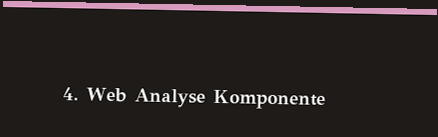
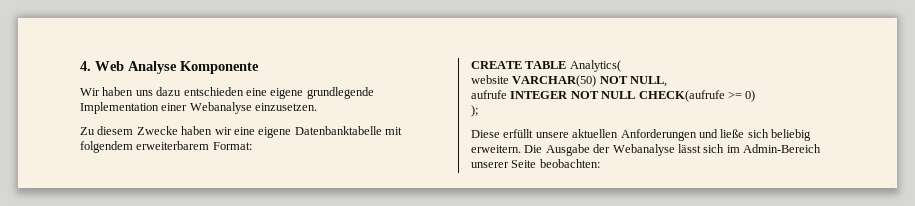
(326, 99) none -> [80,87,374,99] [80,102,318,114] [80,126,402,138] [80,141,252,153] [471,60,621,72] [471,75,668,87] [471,90,756,102] [471,105,478,117] [471,129,811,141] [471,144,821,156] [471,159,600,168] // Wir haben uns dazu entschieden eine eigene grundlegende Implementation einer Webanalyse einzusetzen. // Zu diesem Zwecke haben wir eine eigene Datenbanktabelle mit folgendem erweiterbarem Format: // CREATE TABLE Analytics( // website VARCHAR(50) NOT NULL, // aufrufe INTEGER NOT NULL CHECK(aufrufe >= 0) // ); // Diese erfüllt unsere aktuellen Anforderungen und ließe sich beliebig erweitern. Die Ausgabe der Webanalyse lässt sich im Admin-Bereich unserer Seite beobachten:

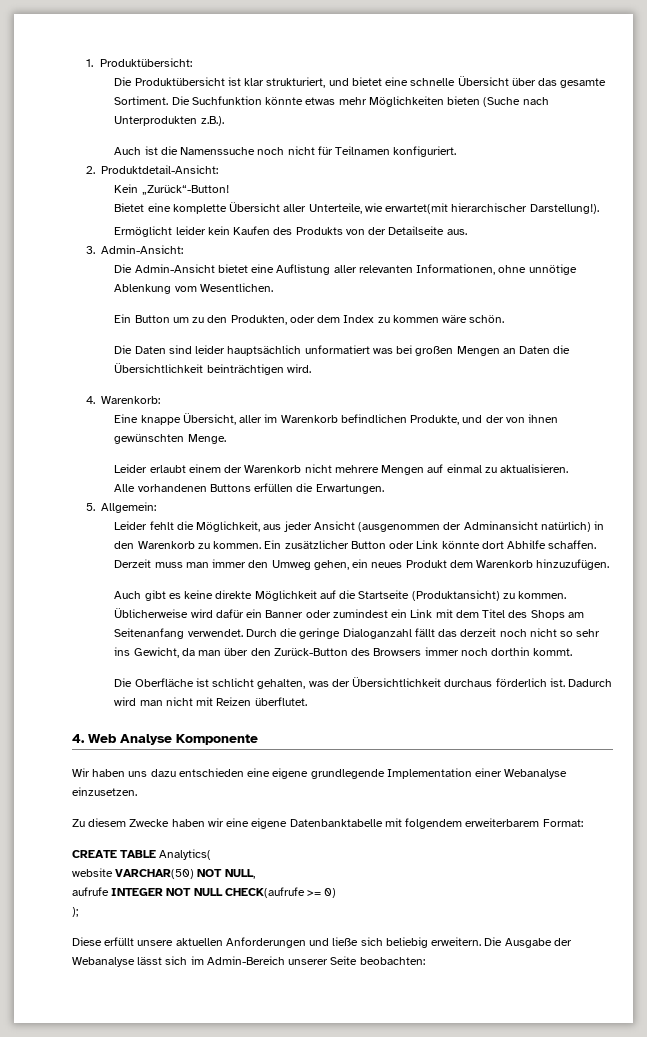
(80, 66) none -> [86,58,193,67] [114,76,607,88] [114,96,549,107] [114,116,224,126] [114,146,457,157] [86,165,219,174] [114,184,229,195] [114,202,599,214] [114,226,467,237] [86,245,184,254] [114,264,577,275] [114,283,273,294] [114,314,505,325] [114,345,571,356] [114,363,311,375] [86,396,161,404] [114,413,559,425] [114,434,226,444] [114,464,569,475] [114,483,384,494] [86,502,157,513] [114,521,605,532] [114,540,597,549] [114,559,610,570] [114,590,567,601] [114,608,584,620] [114,628,601,639] [114,647,573,658] [114,677,613,689] [114,697,307,706] 1. Produktübersicht: // Die Produktübersicht ist klar strukturiert, und bietet eine schnelle Übersicht über das gesamte Sortiment. Die Suchfunktion könnte etwas mehr Möglichkeiten bieten (Suche nach Unterprodukten z.B.). // Auch ist die Namenssuche noch nicht für Teilnamen konfiguriert. // 2. Produktdetail-Ansicht: // Kein „Zurück“-Button! // Bietet eine komplette Übersicht aller Unterteile, wie erwartet(mit hierarchischer Darstellung!). // Ermöglicht leider kein Kaufen des Produkts von der Detailseite aus. // 3. Admin-Ansicht: // Die Admin-Ansicht bietet eine Auflistung aller relevanten Informationen, ohne unnötige Ablenkung vom Wesentlichen. // Ein Button um zu den Produkten, oder dem Index zu kommen wäre schön. // Die Daten sind leider hauptsächlich unformatiert was bei großen Mengen an Daten die Übersichtlichkeit beinträchtigen wird. // 4. Warenkorb: // Eine knappe Übersicht, aller im Warenkorb befindlichen Produkte, und der von ihnen gewünschten Menge. // Leider erlaubt einem der Warenkorb nicht mehrere Mengen auf einmal zu aktualisieren. // Alle vorhandenen Buttons erfüllen die Erwartungen. // 5. Allgemein: // Leider fehlt die Möglichkeit, aus jeder Ansicht (ausgenommen der Adminansicht natürlich) in den Warenkorb zu kommen. Ein zusätzlicher Button oder Link könnte dort Abhilfe schaffen. Derzeit muss man immer den Umweg gehen, ein neues Produkt dem Warenkorb hinzuzufügen. // Auch gibt es keine direkte Möglichkeit auf die Startseite (Produktansicht) zu kommen. Üblicherweise wird dafür ein Banner oder zumindest ein Link mit dem Titel des Shops am Seitenanfang verwendet. Durch die geringe Dialoganzahl fällt das derzeit noch nicht so sehr ins Gewicht, da man über den Zurück-Button des Browsers immer noch dorthin kommt. // Die Oberfläche ist schlicht gehalten, was der Übersichtlichkeit durchaus förderlich ist. Dadurch wird man nicht mit Reizen überflutet. //

